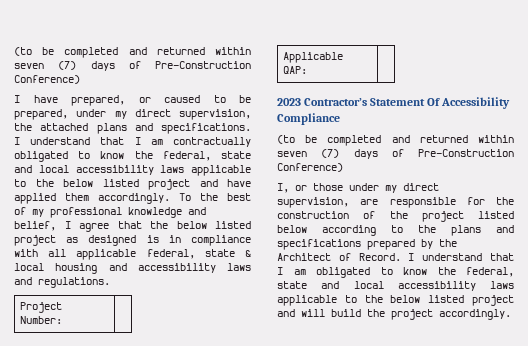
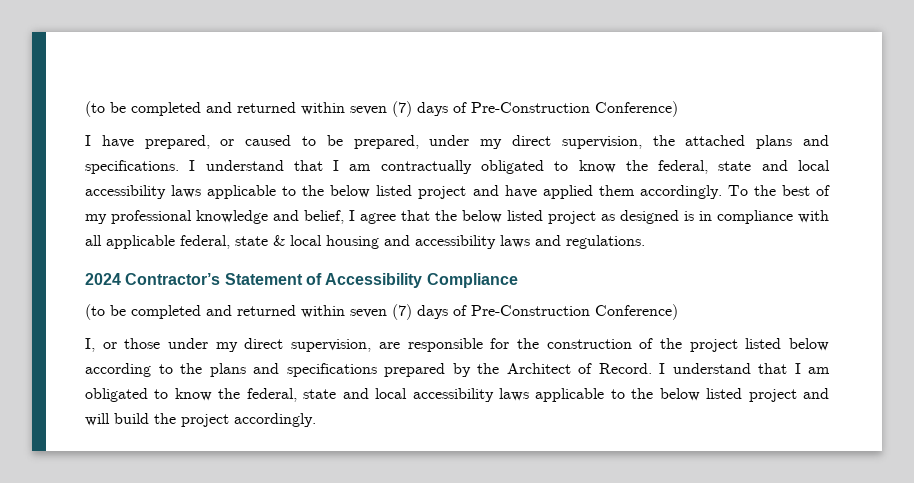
[19,302,62,313] [19,316,62,324] [282,52,343,63] [282,66,307,74] [277,98,301,106] // Project Number: | // Applicable QAP: | // 2023 -> [85,273,121,285] // 2024
[427,98,441,106] Of -> [305,273,322,285] of

